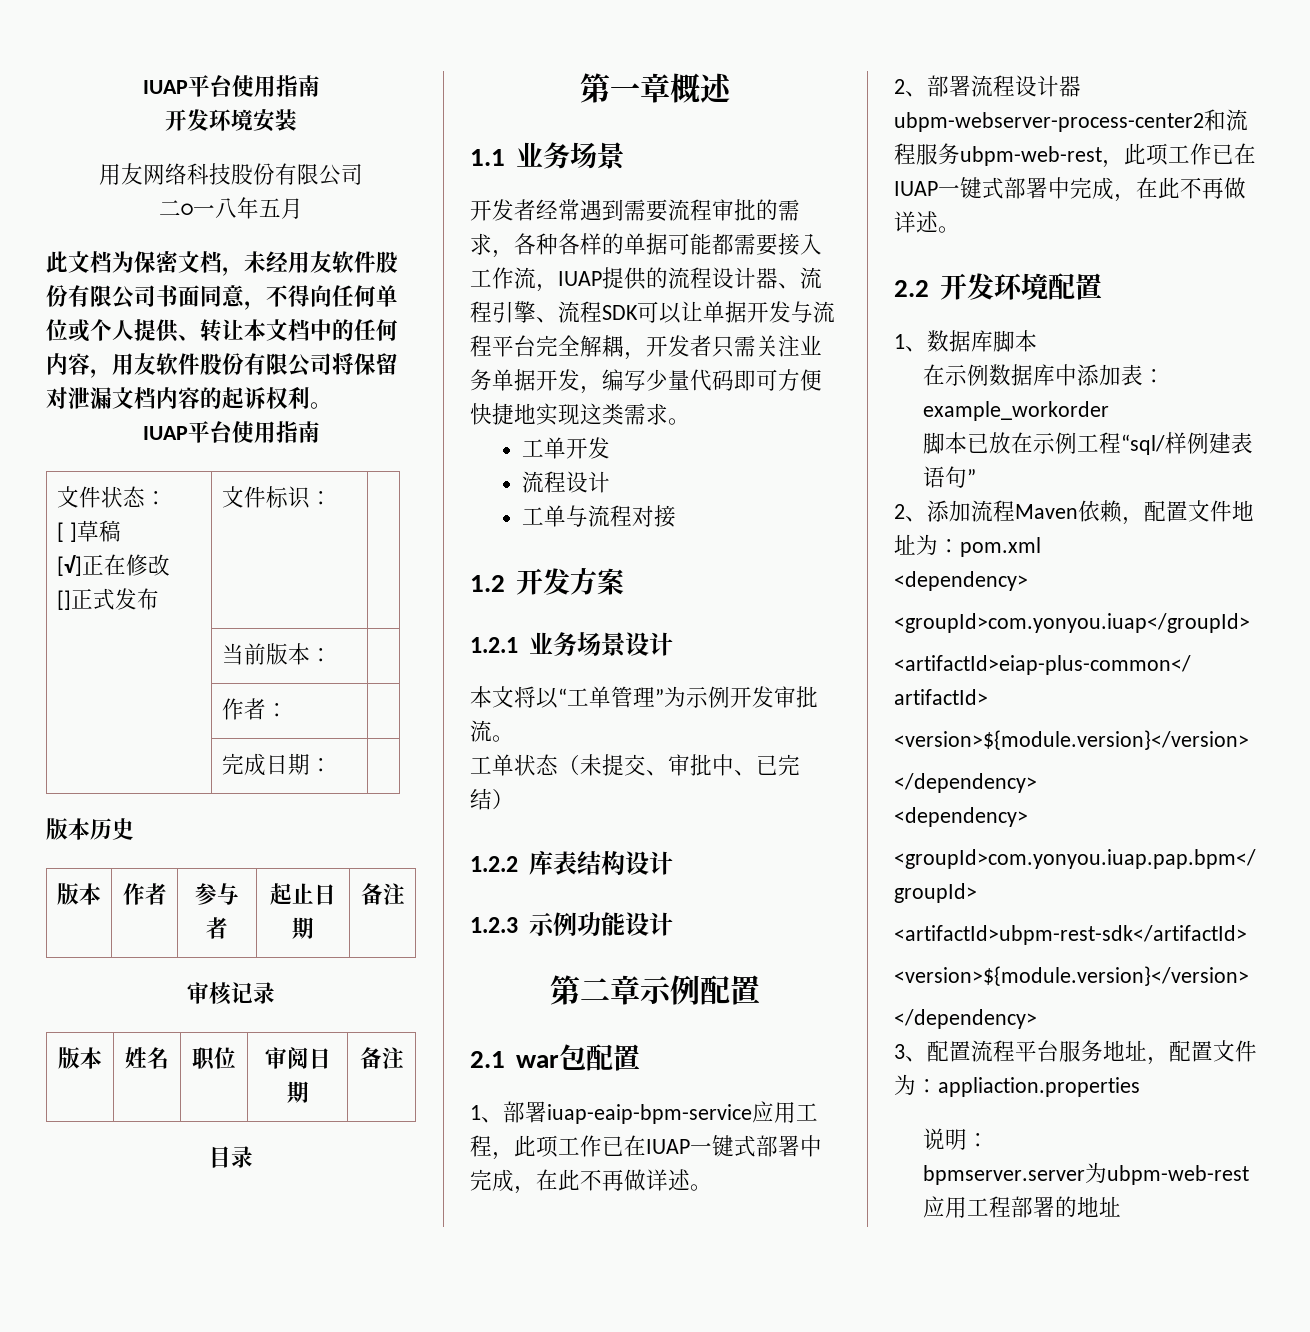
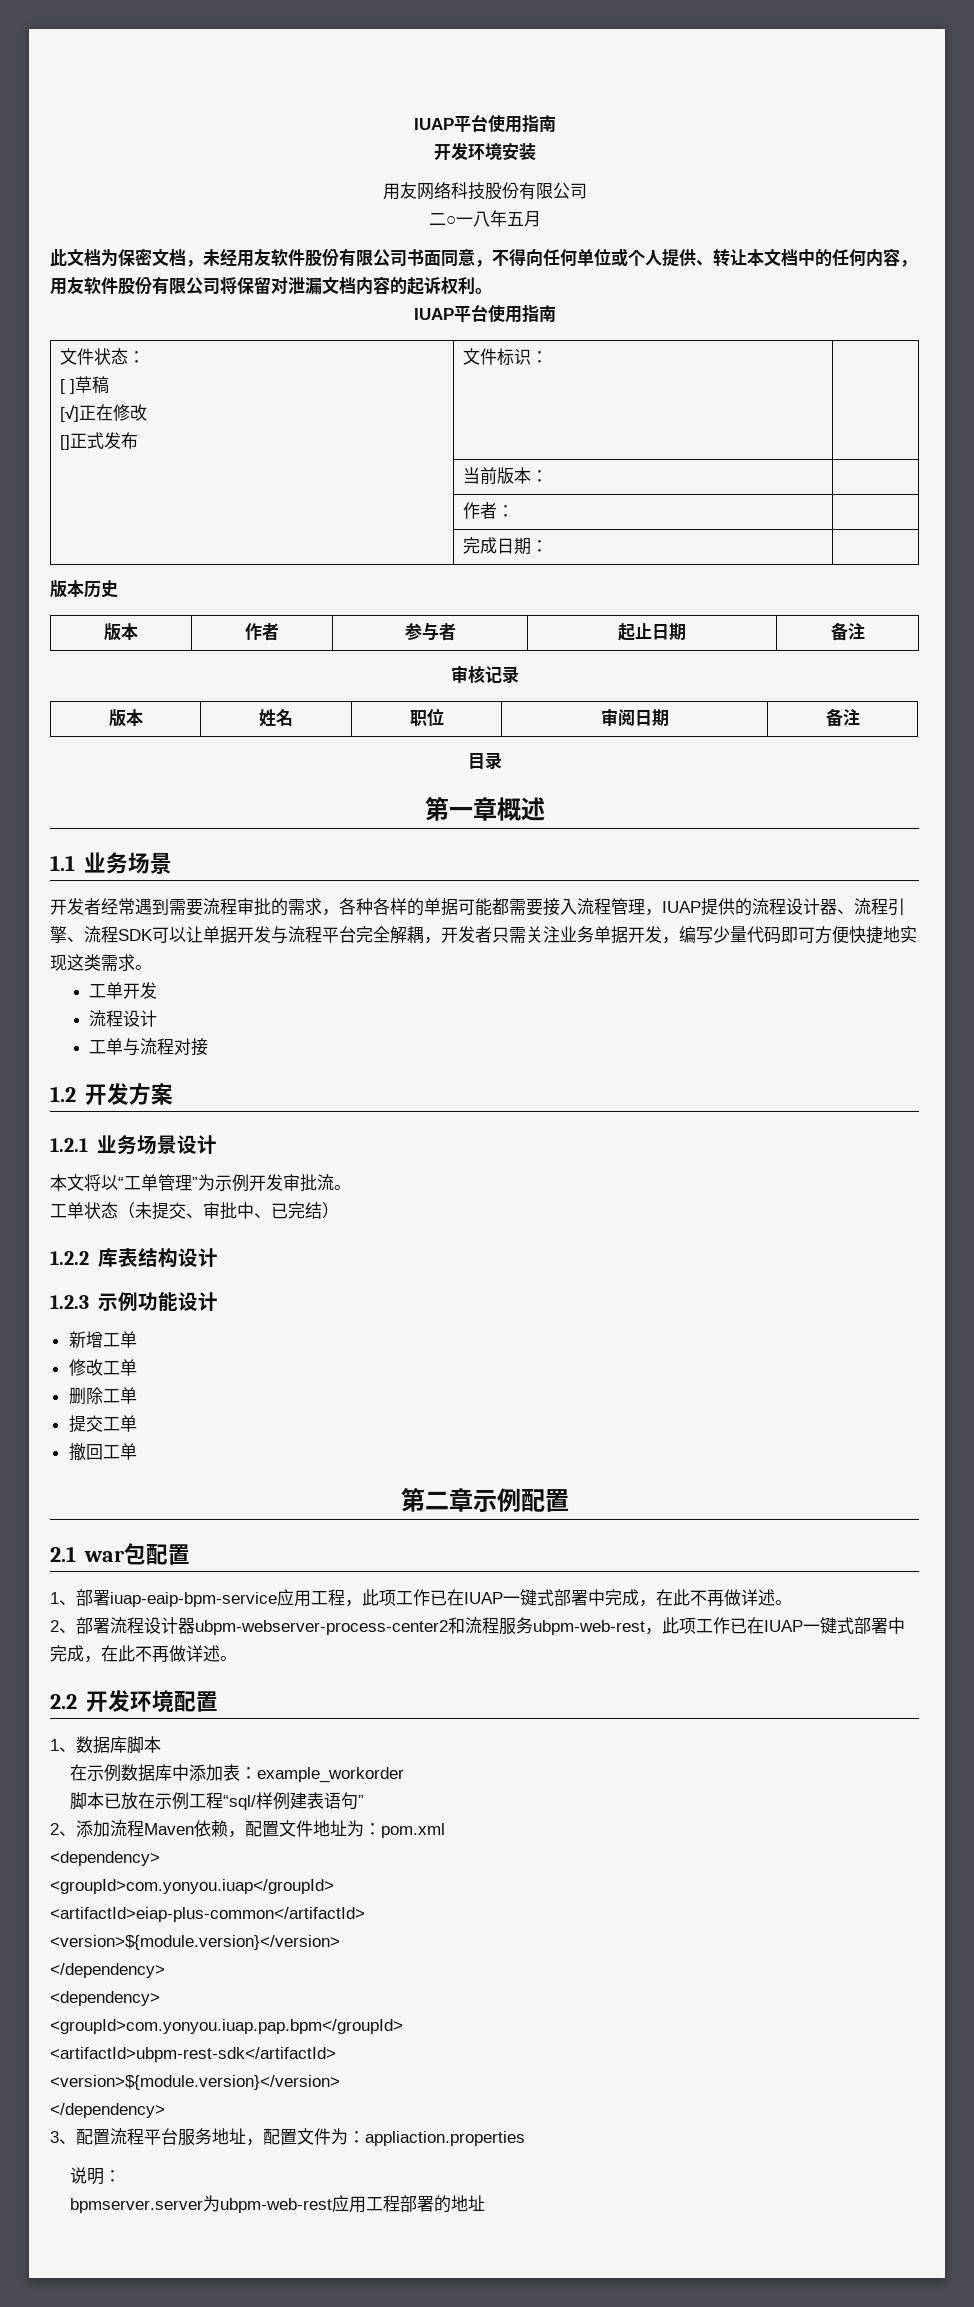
[470,267,536,289] 工作流 -> [577,898,645,915] 流程管理
(673, 924) none -> [68,1331,137,1348] [68,1359,137,1376] [68,1387,137,1405] [68,1415,137,1433] [68,1443,137,1461] // 新增工单 // 修改工单 // 删除工单 // 提交工单 // 撤回工单

